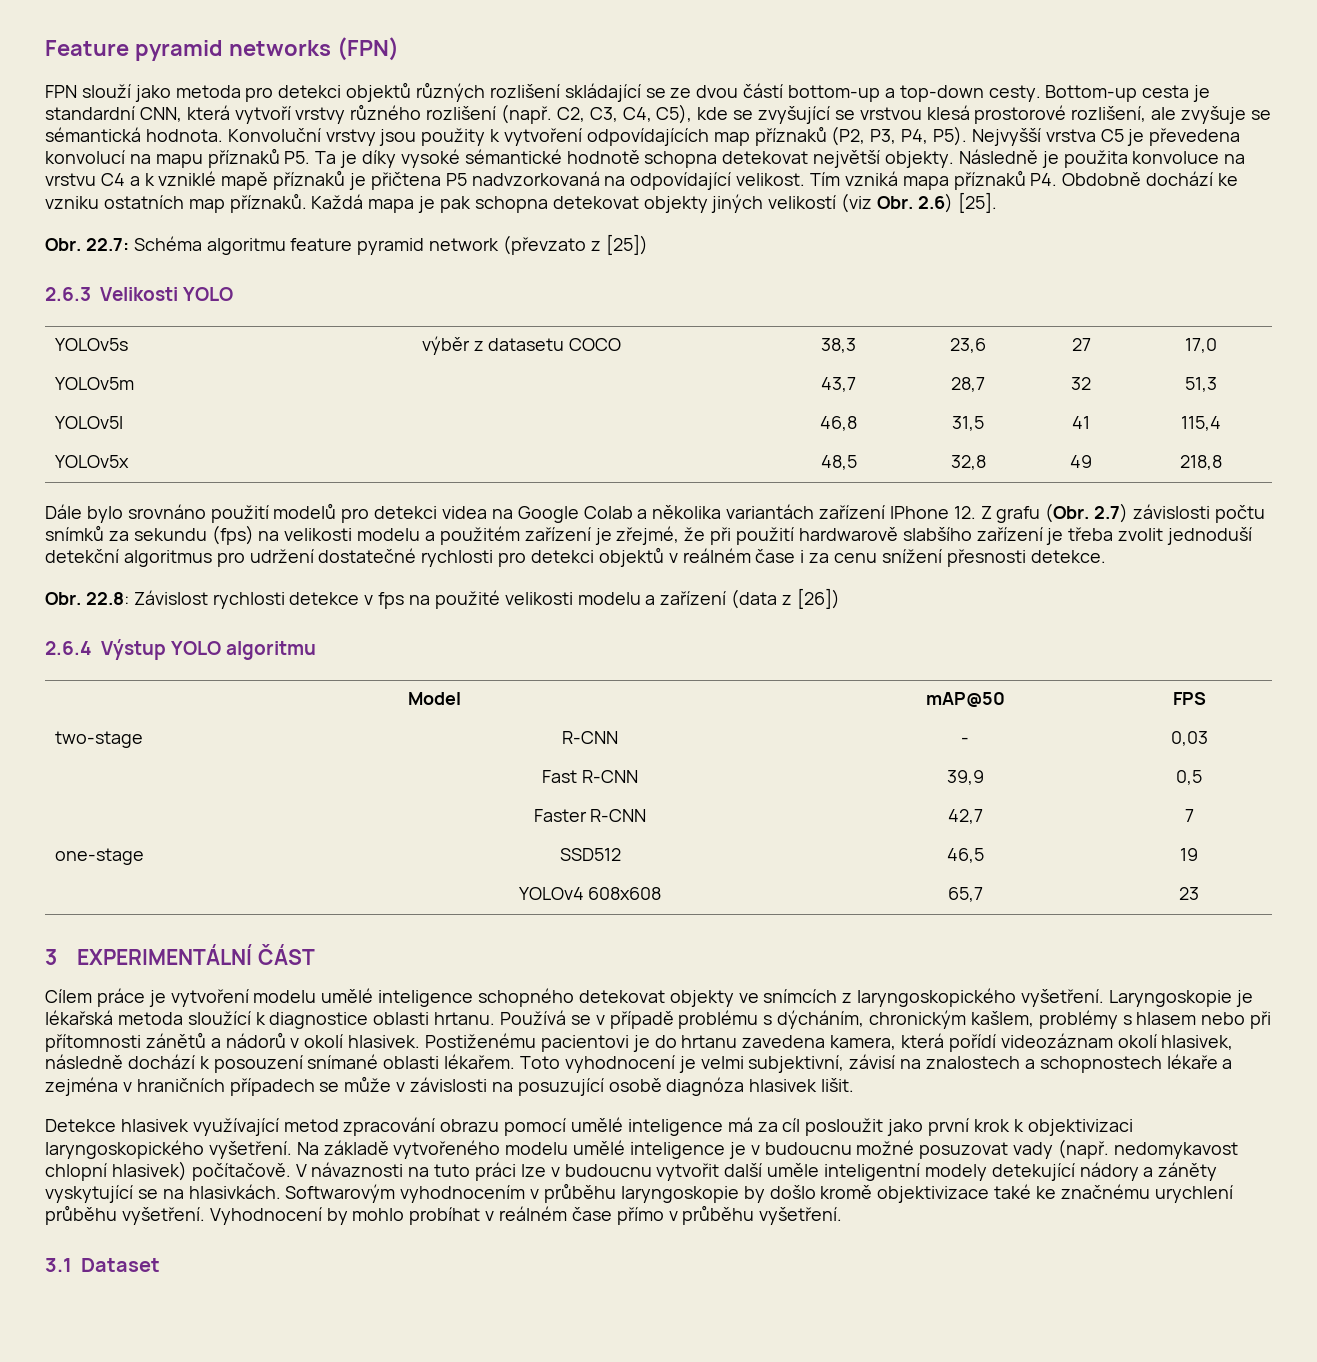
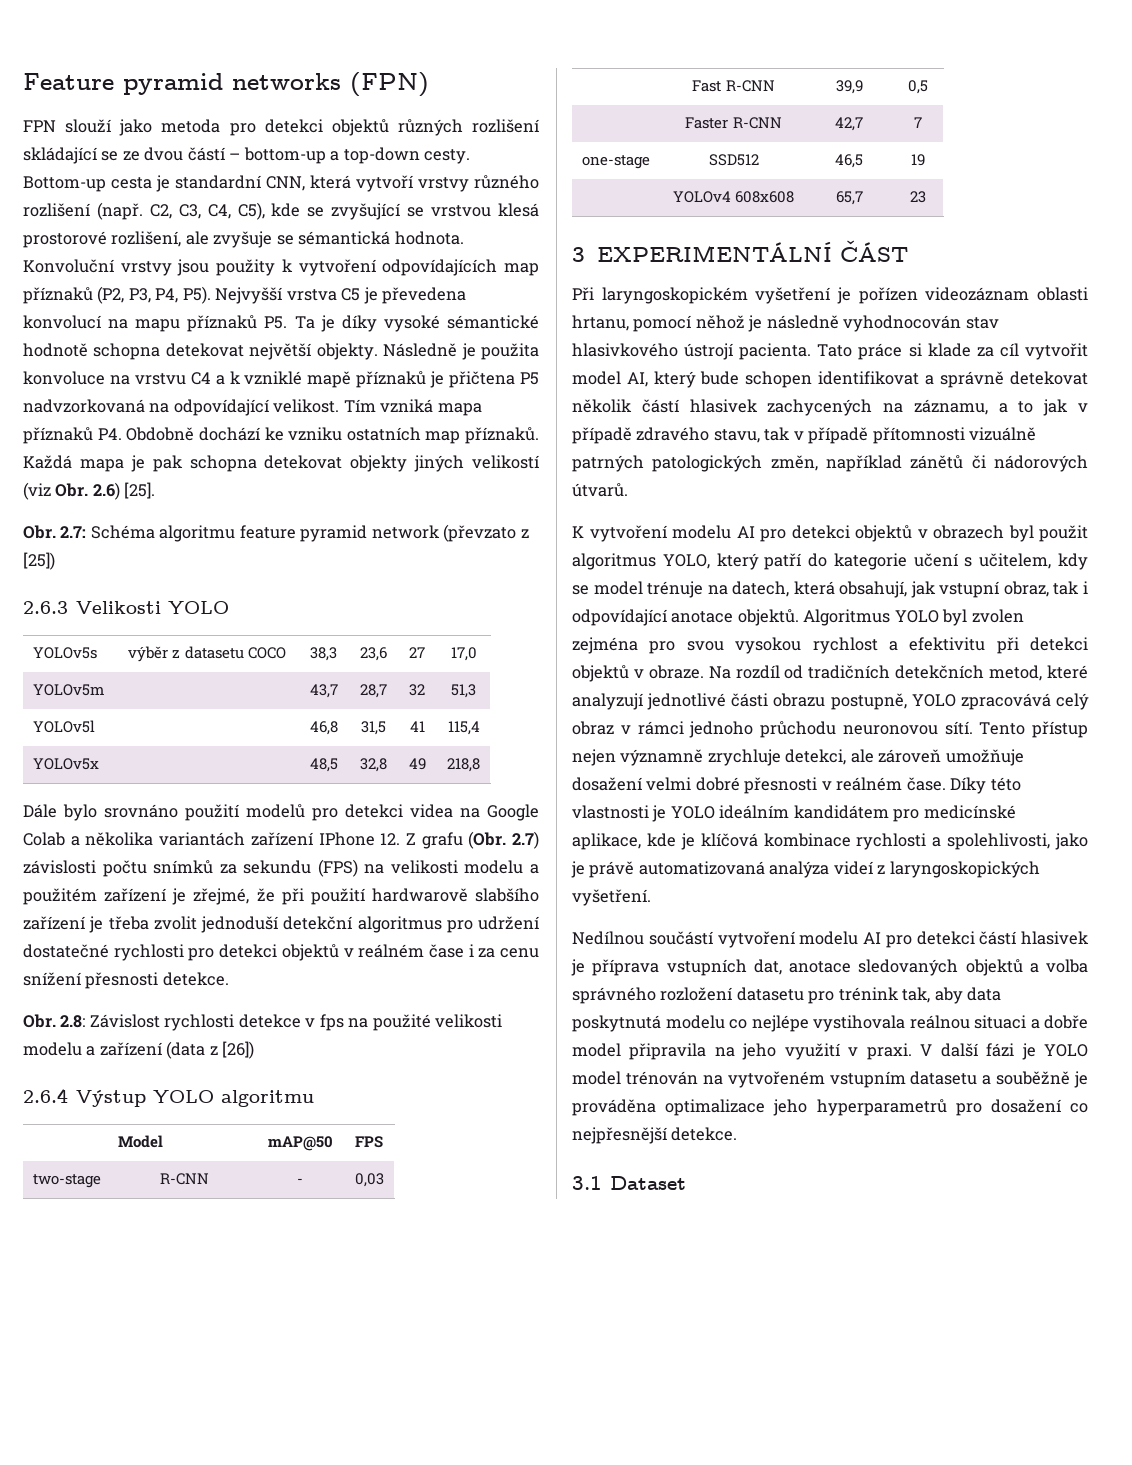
(784, 90) none -> [229,153,241,160] –
[85,238,129,251] 22.7: -> [60,526,87,538] 2.7:
[211,525,254,545] (fps) -> [317,859,358,877] (FPS)
[85,592,129,605] 22.8: -> [60,1015,86,1028] 2.8:
[45,988,1253,1007] [45,1010,1272,1029] [45,1032,1234,1052] [45,1054,1233,1073] [45,1076,855,1096] [45,1117,1133,1136] [45,1139,1238,1159] [45,1161,1218,1181] [45,1183,1233,1203] [45,1205,843,1225] Cílem práce je vytvoření modelu umělé inteligence schopného detekovat objekty ve snímcích z laryngoskopického vyšetření. Laryngoskopie je lékařská metoda sloužící k diagnostice oblasti hrtanu. Používá se v případě problému s dýcháním, chronickým kašlem, problémy s hlasem nebo při přítomnosti zánětů a nádorů v okolí hlasivek. Postiženému pacientovi je do hrtanu zavedena kamera, která pořídí videozáznam okolí hlasivek, následně dochází k posouzení snímané oblasti lékařem. Toto vyhodnocení je velmi subjektivní, závisí na znalostech a schopnostech lékaře a zejména v hraničních případech se může v závislosti na posuzující osobě diagnóza hlasivek lišit. // Detekce hlasivek využívající metod zpracování obrazu pomocí umělé inteligence má za cíl posloužit jako první krok k objektivizaci laryngoskopického vyšetření. Na základě vytvořeného modelu umělé inteligence je v budoucnu možné posuzovat vady (např. nedomykavost chlopní hlasivek) počítačově. V návaznosti na tuto práci lze v budoucnu vytvořit další uměle inteligentní modely detekující nádory a záněty vyskytující se na hlasivkách. Softwarovým vyhodnocením v průběhu laryngoskopie by došlo kromě objektivizace také ke značnému urychlení průběhu vyšetření. Vyhodnocení by mohlo probíhat v reálném čase přímo v průběhu vyšetření. -> [572,287,1088,304] [572,315,999,332] [572,343,1088,360] [572,371,1088,388] [572,399,1088,416] [572,427,1037,444] [572,455,1088,472] [572,483,628,497] [572,525,1088,542] [572,553,1088,570] [572,581,1088,598] [572,609,1024,626] [572,637,1088,654] [572,665,1088,682] [572,693,1089,710] [572,721,1088,738] [572,749,1024,766] [572,777,1021,794] [572,805,1016,822] [572,833,1088,850] [571,861,1040,878] [572,889,651,906] [572,931,1089,948] [571,959,1088,976] [572,987,1002,1004] [572,1015,1088,1032] [572,1043,1088,1060] [572,1071,1088,1088] [572,1099,1088,1116] [572,1127,738,1144] Při laryngoskopickém vyšetření je pořízen videozáznam oblasti hrtanu, pomocí něhož je následně vyhodnocován stav hlasivkového ústrojí pacienta. Tato práce si klade za cíl vytvořit model AI, který bude schopen identifikovat a správně detekovat několik částí hlasivek zachycených na záznamu, a to jak v případě zdravého stavu, tak v případě přítomnosti vizuálně patrných patologických změn, například zánětů či nádorových útvarů. // K vytvoření modelu AI pro detekci objektů v obrazech byl použit algoritmus YOLO, který patří do kategorie učení s učitelem, kdy se model trénuje na datech, která obsahují, jak vstupní obraz, tak i odpovídající anotace objektů. Algoritmus YOLO byl zvolen zejména pro svou vysokou rychlost a efektivitu při detekci objektů v obraze. Na rozdíl od tradičních detekčních metod, které analyzují jednotlivé části obrazu postupně, YOLO zpracovává celý obraz v rámci jednoho průchodu neuronovou sítí. Tento přístup nejen významně zrychluje detekci, ale zároveň umožňuje dosažení velmi dobré přesnosti v reálném čase. Díky této vlastnosti je YOLO ideálním kandidátem pro medicínské aplikace, kde je klíčová kombinace rychlosti a spolehlivosti, jako je právě automatizovaná analýza videí z laryngoskopických vyšetření. // Nedílnou součástí vytvoření modelu AI pro detekci částí hlasivek je příprava vstupních dat, anotace sledovaných objektů a volba správného rozložení datasetu pro trénink tak, aby data poskytnutá modelu co nejlépe vystihovala reálnou situaci a dobře model připravila na jeho využití v praxi. V další fázi je YOLO model trénován na vytvořeném vstupním datasetu a souběžně je prováděna optimalizace jeho hyperparametrů pro dosažení co nejpřesnější detekce.

